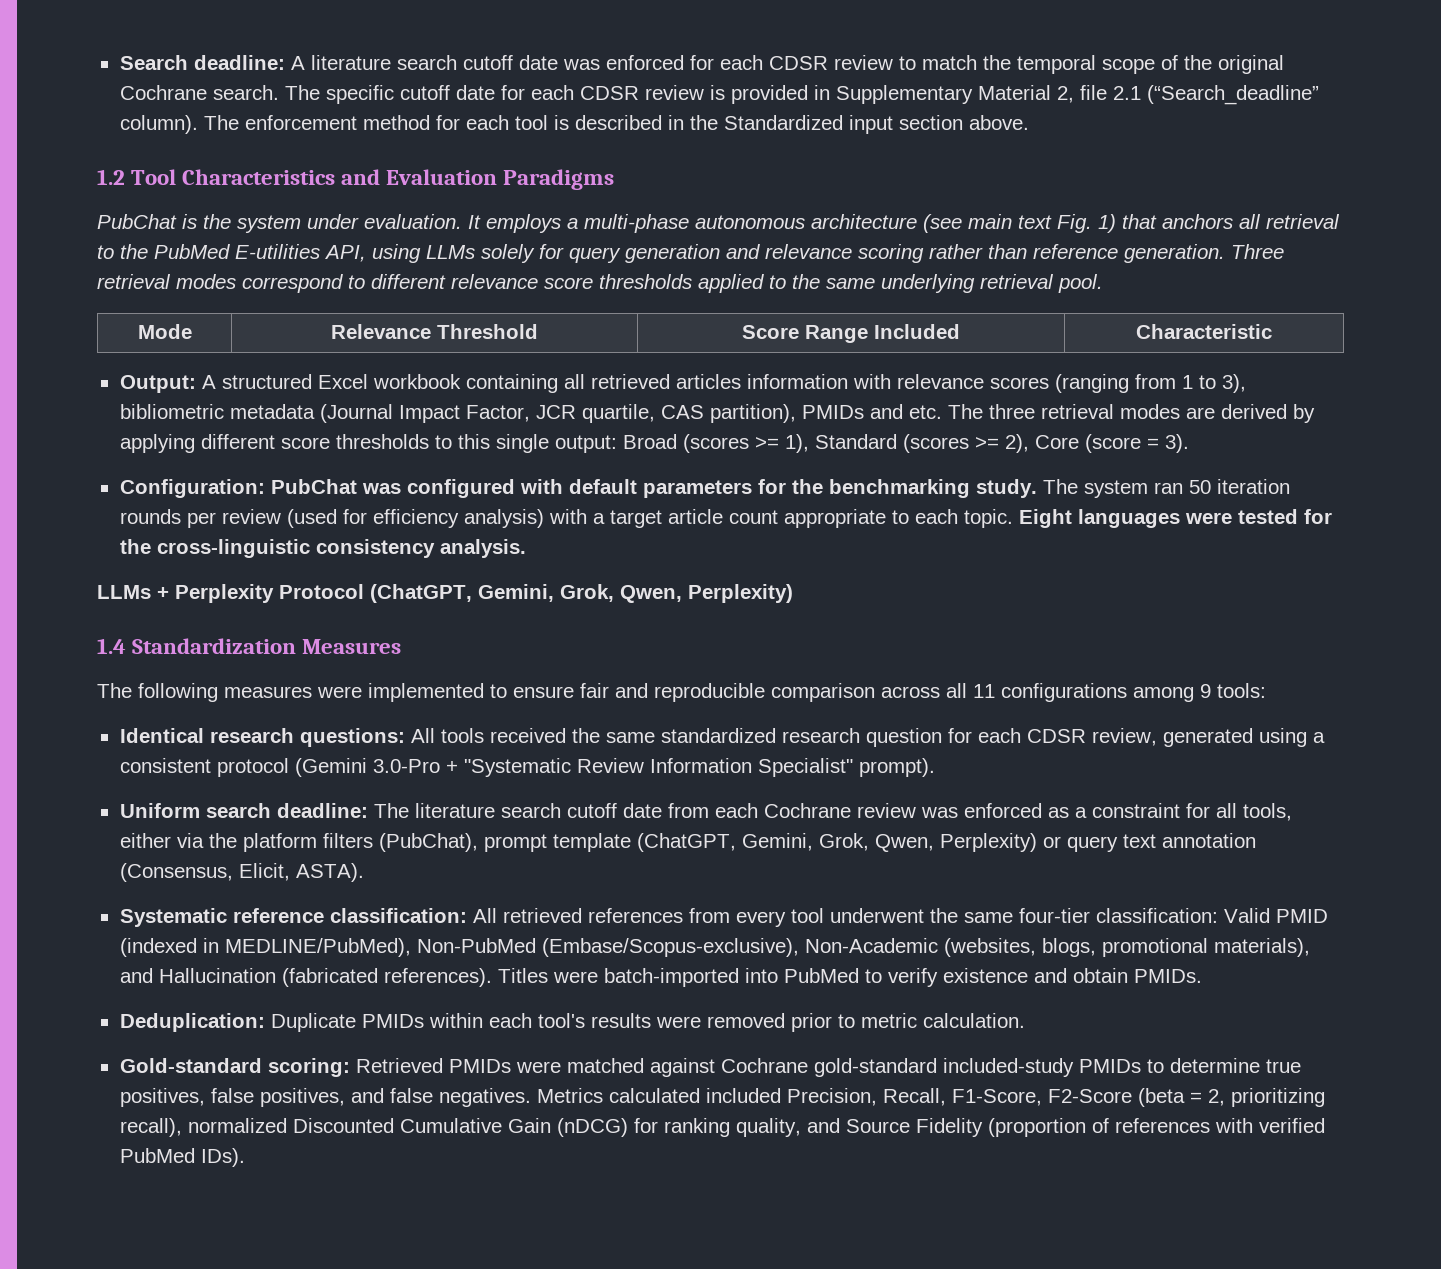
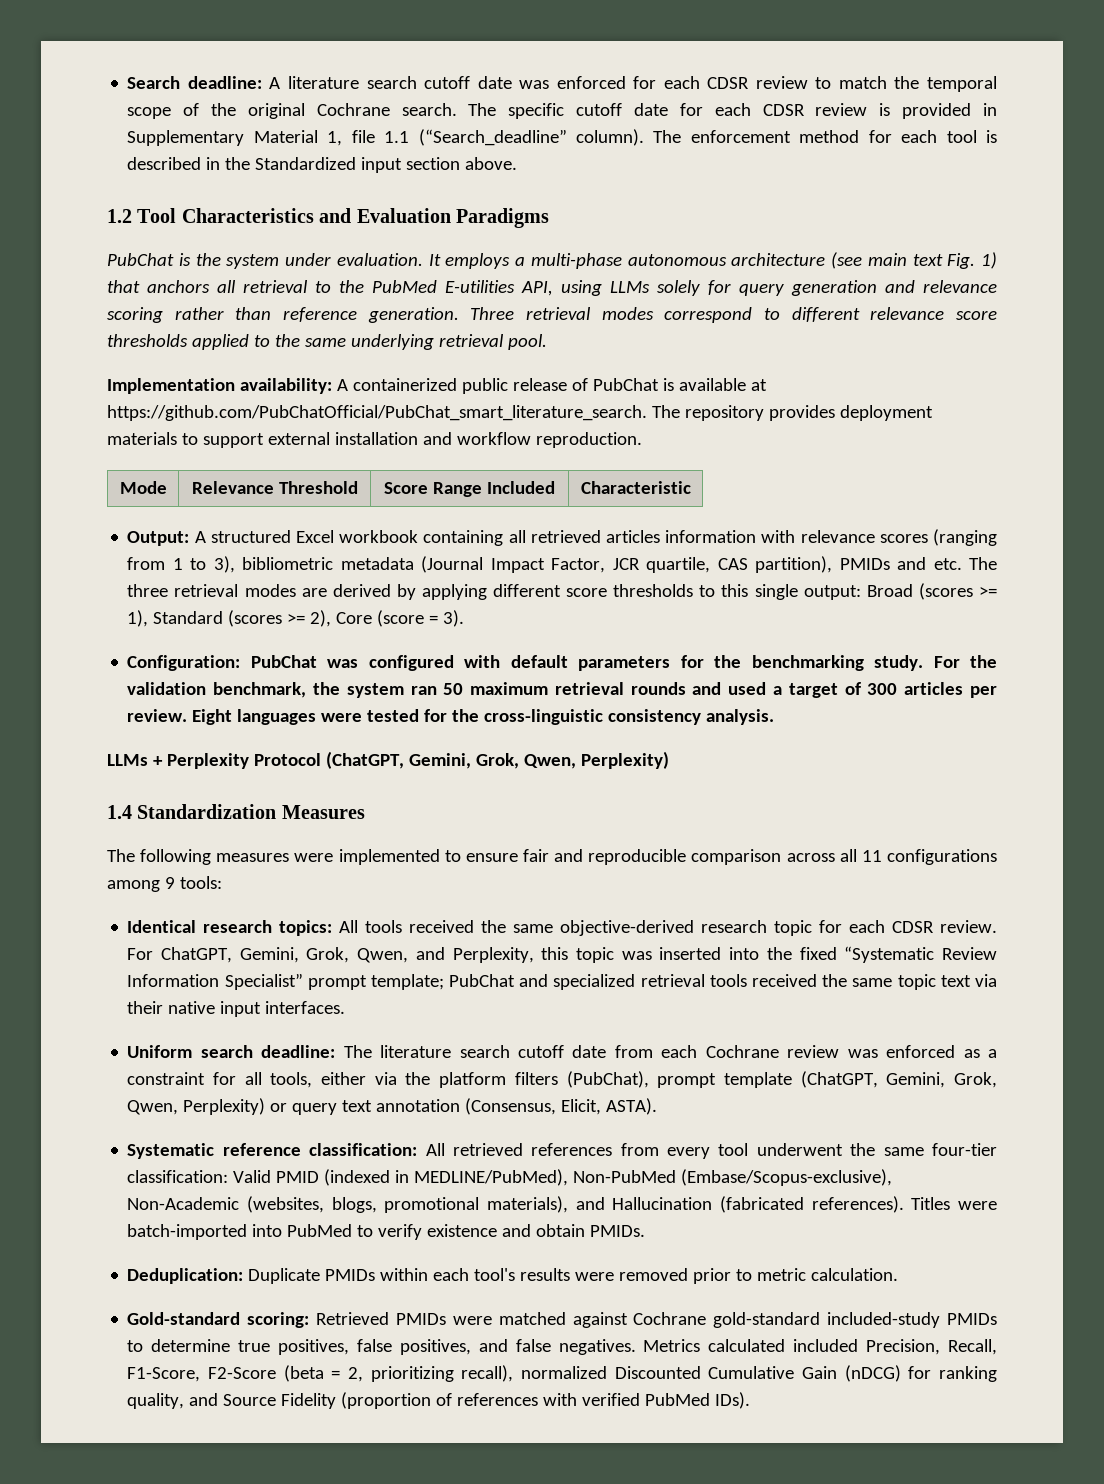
[1056,85,1141,103] 2, file 2.1 -> [327,130,410,146] 1, file 1.1
(1103, 283) none -> [107,378,767,394] [107,405,933,421] [107,432,642,448] // Implementation availability: A containerized public release of PubChat is available at https://github.com/PubChatOfficial/PubChat_smart_literature_search. The repository provides deployment materials to support external installation and workflow reproduction.
[1042,479,1290,498] [119,509,1013,528] The system ran 50 iteration rounds per review (used for efficiency analysis) with a target article count appropriate to each topic. -> [933,655,997,668] [127,682,997,698] [127,709,188,722] For the validation benchmark, the system ran 50 maximum retrieval rounds and used a target of 300 articles per review.
[299,728,405,747] questions: -> [279,920,333,936] topics:
[660,728,1325,747] [119,758,935,777] standardized research question for each CDSR review, generated using a consistent protocol (Gemini 3.0-Pro + "Systematic Review Information Specialist" prompt). -> [560,920,998,936] [127,946,998,963] [127,973,997,990] [127,1001,346,1017] objective-derived research topic for each CDSR review. For ChatGPT, Gemini, Grok, Qwen, and Perplexity, this topic was inserted into the fixed “Systematic Review Information Specialist” prompt template; PubChat and specialized retrieval tools received the same topic text via their native input interfaces.

